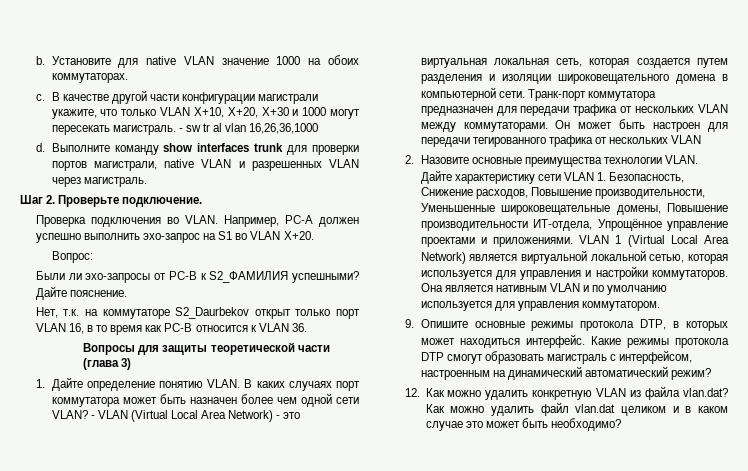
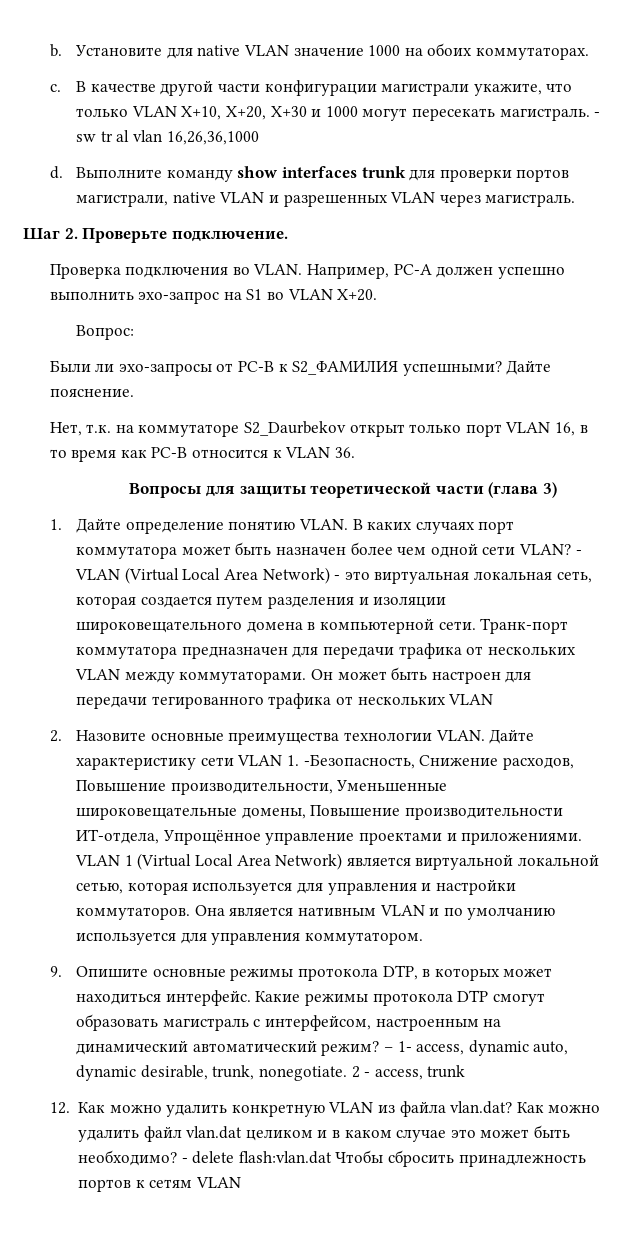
[609,172,685,183] Безопасность, -> [303,754,415,769] -Безопасность,
(712, 374) none -> [383,1040,569,1056] [76,1065,466,1081] – 1- access, dynamic auto, dynamic desirable, trunk, nonegotiate. 2 - access, trunk
(621, 424) none -> [181,1150,586,1167] [78,1177,241,1192] - delete flash:vlan.dat Чтобы сбросить принадлежность портов к сетям VLAN

